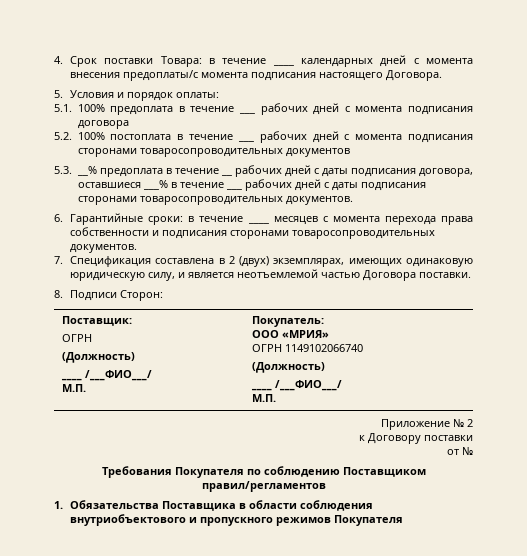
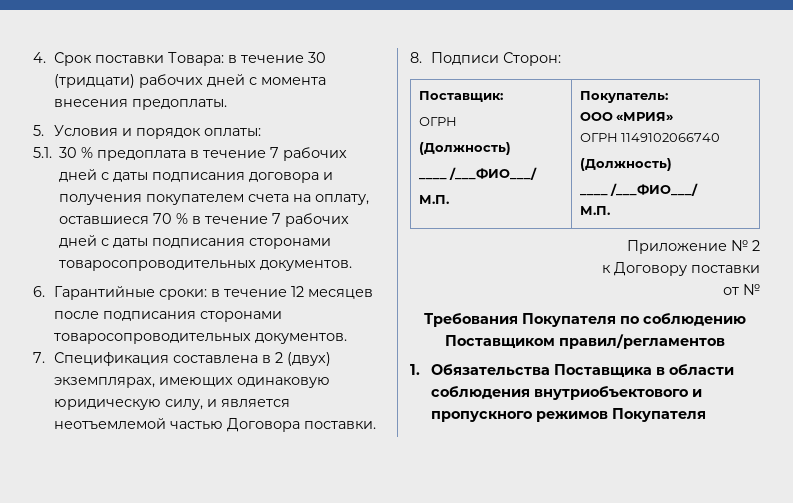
[272,58,374,67] ____ календарных -> [307,52,326,63] [53,74,203,88] 30 (тридцати) рабочих
[123,70,443,81] предоплаты/с момента подписания настоящего Договора. -> [131,99,227,110] предоплаты.
[77,104,235,115] [238,103,473,115] [77,120,129,129] [54,132,234,140] [237,131,473,143] [77,148,350,157] [54,166,219,177] [220,165,474,177] [77,180,224,190] [225,188,242,190] 100% предоплата в течение ___ рабочих дней с момента подписания договора // 5.2. 100% постоплата в течение ___ рабочих дней с момента подписания сторонами товаросопроводительных документов // 5.3. __% предоплата в течение __ рабочих дней с даты подписания договора, оставшиеся ___% в течение ___ -> [59,147,348,161] [59,169,334,183] [59,194,370,205] [59,213,282,224] 30 % предоплата в течение 7 рабочих дней с даты подписания договора и получения покупателем счета на оплату, оставшиеся 70 % в течение 7
[247,216,473,225] [70,227,160,236] ____ месяцев с момента перехода права собственности и -> [290,286,373,299] [53,311,99,319] 12 месяцев после

